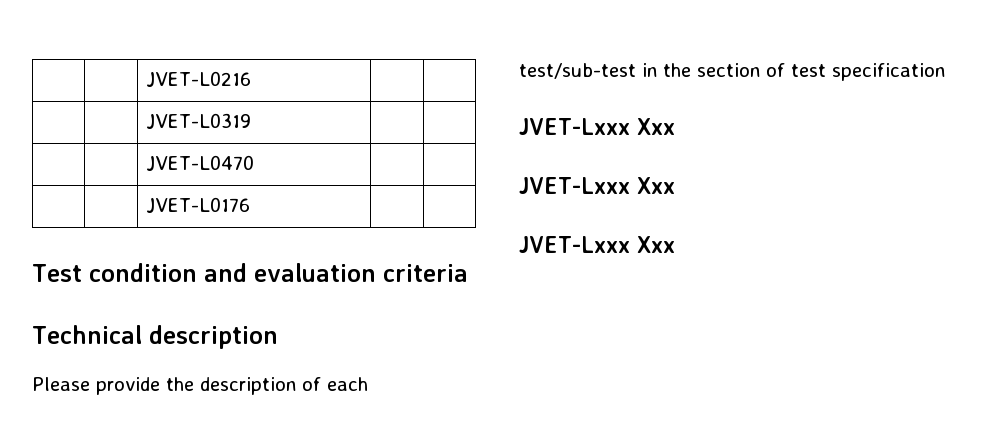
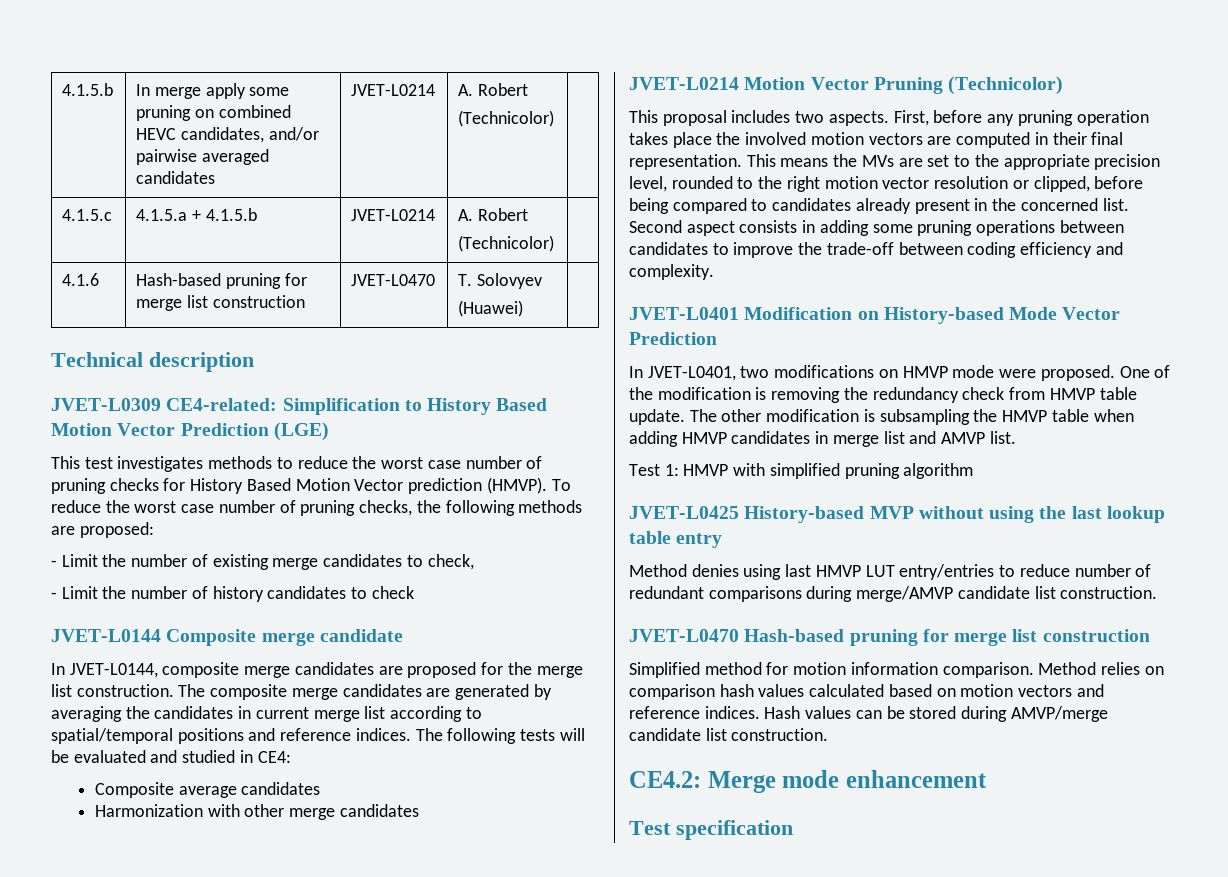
[146,71,252,87] [146,113,252,129] [146,155,255,171] [146,197,251,213] [32,263,468,282] [32,325,278,349] [32,377,368,395] [519,63,945,81] [519,118,675,135] [519,177,675,194] [519,236,675,253] | | JVET-L0216 | | // | | JVET-L0319 | | // | | JVET-L0470 | | // | | JVET-L0176 | | // Test condition and evaluation criteria // Technical description // Please provide the description of each test/sub-test in the section of test specification // JVET-Lxxx Xxx // JVET-Lxxx Xxx // JVET-Lxxx Xxx -> [62,83,114,96] [136,83,290,99] [136,105,291,121] [136,127,319,143] [136,149,269,165] [136,171,216,184] [351,84,436,96] [458,83,528,96] [458,110,555,127] [62,209,113,221] [136,208,257,221] [351,209,436,221] [458,208,528,221] [458,235,555,252] [62,273,100,286] [136,273,307,289] [136,295,305,311] [351,274,436,286] [458,273,542,289] [458,300,524,317] [51,352,254,372] [51,398,548,415] [51,422,329,441] [51,456,543,472] [51,477,571,494] [51,500,583,516] [51,522,154,538] [51,554,474,570] [51,586,414,602] [51,629,403,646] [51,662,583,678] [51,684,552,700] [51,706,482,722] [51,728,585,744] [51,750,291,763] [95,782,321,798] [95,804,419,820] [629,76,1064,95] [629,110,1149,126] [629,132,1124,148] [629,154,1161,170] [629,176,1144,192] [629,198,1129,214] [629,220,1124,236] [629,242,1123,258] [629,264,714,280] [629,307,1121,324] [629,332,717,345] [629,365,1171,381] [629,387,1137,403] [629,409,1134,425] [629,431,1016,447] [629,463,974,479] [629,506,1165,523] [629,531,723,548] [629,564,1152,580] [629,586,1158,602] [629,629,1150,646] [629,662,1164,678] [629,684,1104,700] [629,706,1108,722] [629,728,829,741] [629,770,987,793] [629,820,793,840] 4.1.5.b | In merge apply some pruning on combined HEVC candidates, and/or pairwise averaged candidates | JVET-L0214 | A. Robert // (Technicolor) | // 4.1.5.c | 4.1.5.a + 4.1.5.b | JVET-L0214 | A. Robert // (Technicolor) | // 4.1.6 | Hash-based pruning for merge list construction | JVET-L0470 | T. Solovyev // (Huawei) | // Technical description // JVET-L0309 CE4-related: Simplification to History Based Motion Vector Prediction (LGE) // This test investigates methods to reduce the worst case number of pruning checks for History Based Motion Vector prediction (HMVP). To reduce the worst case number of pruning checks, the following methods are proposed: // - Limit the number of existing merge candidates to check, // - Limit the number of history candidates to check // JVET-L0144 Composite merge candidate // In JVET-L0144, composite merge candidates are proposed for the merge list construction. The composite merge candidates are generated by averaging the candidates in current merge list according to spatial/temporal positions and reference indices. The following tests will be evaluated and studied in CE4: // Composite average candidates // Harmonization with other merge candidates // JVET-L0214 Motion Vector Pruning (Technicolor) // This proposal includes two aspects. First, before any pruning operation takes place the involved motion vectors are computed in their final representation. This means the MVs are set to the appropriate precision level, rounded to the right motion vector resolution or clipped, before being compared to candidates already present in the concerned list. Second aspect consists in adding some pruning operations between candidates to improve the trade-off between coding efficiency and complexity. // JVET-L0401 Modification on History-based Mode Vector Prediction // In JVET-L0401, two modifications on HMVP mode were proposed. One of the modification is removing the redundancy check from HMVP table update. The other modification is subsampling the HMVP table when adding HMVP candidates in merge list and AMVP list. // Test 1: HMVP with simplified pruning algorithm // JVET-L0425 History-based MVP without using the last lookup table entry // Method denies using last HMVP LUT entry/entries to reduce number of redundant comparisons during merge/AMVP candidate list construction. // JVET-L0470 Hash-based pruning for merge list construction // Simplified method for motion information comparison. Method relies on comparison hash values calculated based on motion vectors and reference indices. Hash values can be stored during AMVP/merge candidate list construction. // CE4.2: Merge mode enhancement // Test specification

